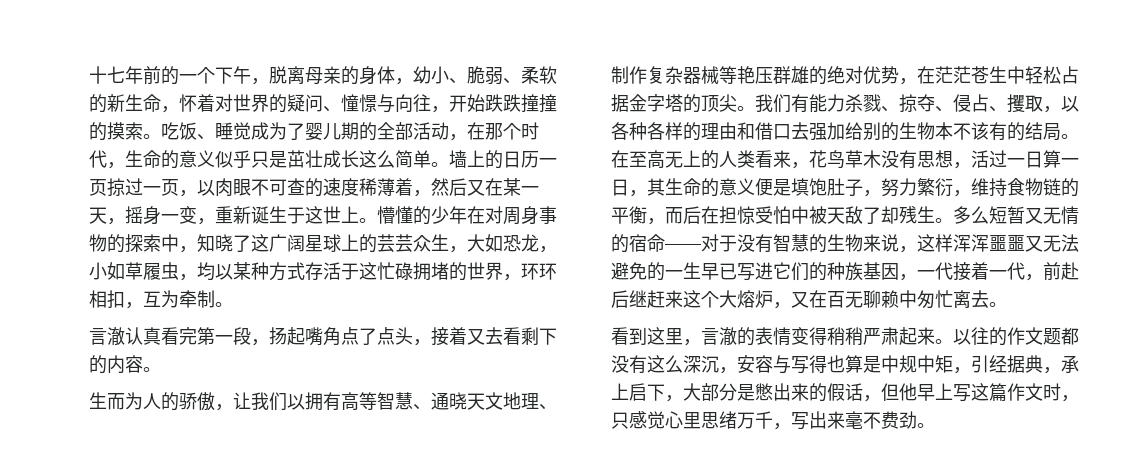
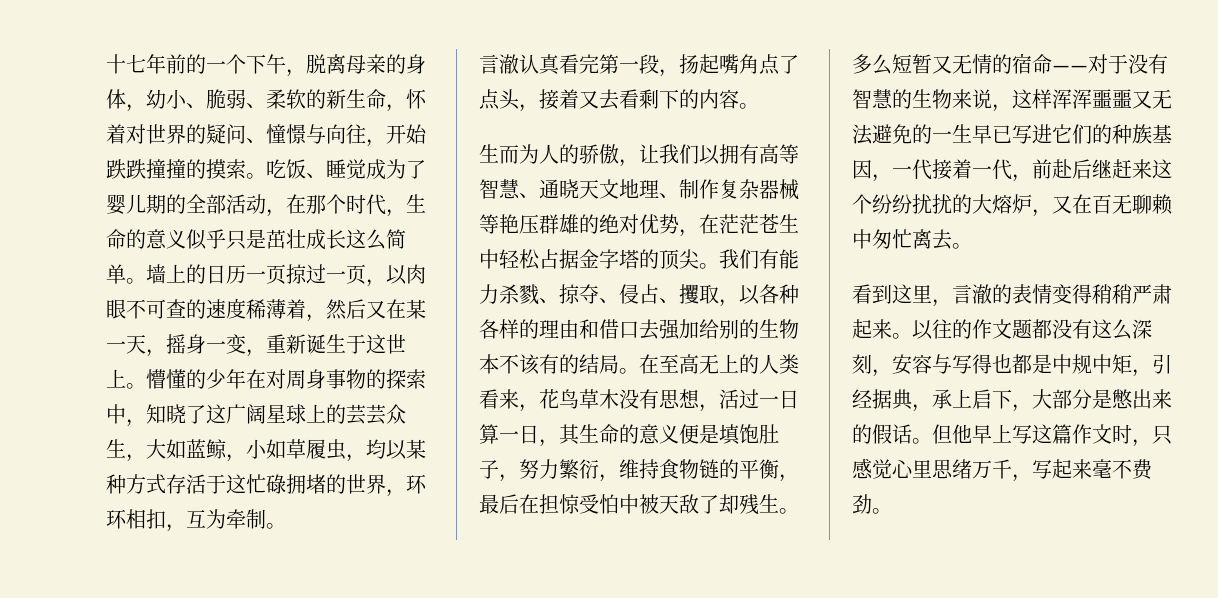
[503,234,539,252] 恐龙 -> [186,439,227,459] 蓝鲸
[665,207,683,224] 而 -> [479,494,499,514] 最
(719, 299) none -> [872,194,972,214] 纷纷扰扰的
[701,355,719,373] 沉 -> [852,354,872,374] 刻
[845,355,863,373] 算 -> [1012,354,1032,374] 都
[863,395,881,402] ， -> [912,438,932,444] 。
[809,411,827,429] 出 -> [1052,459,1072,479] 起

